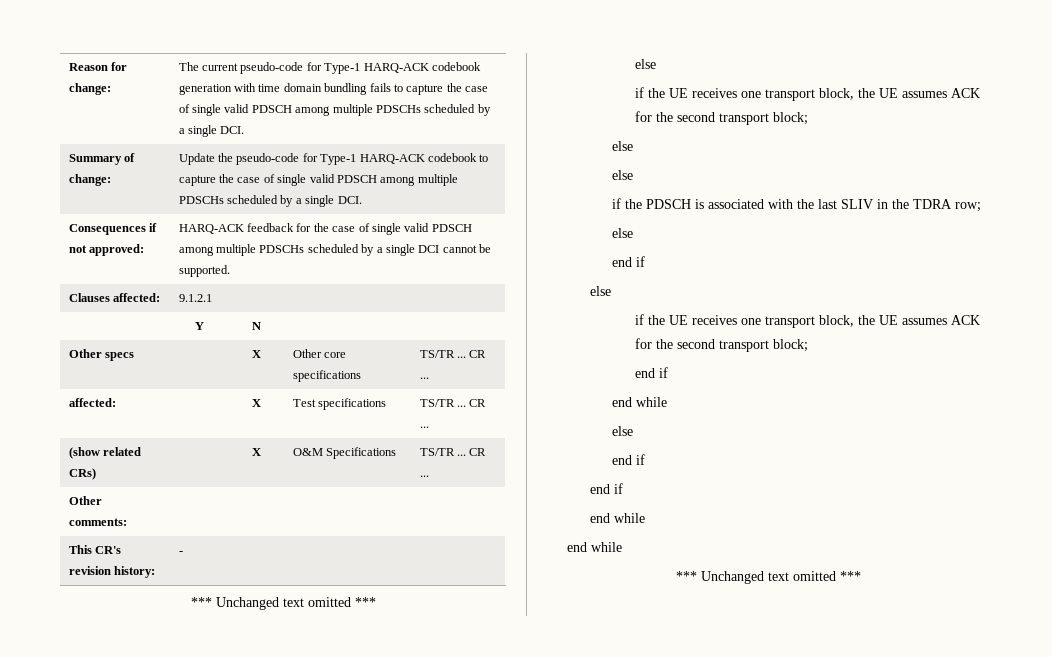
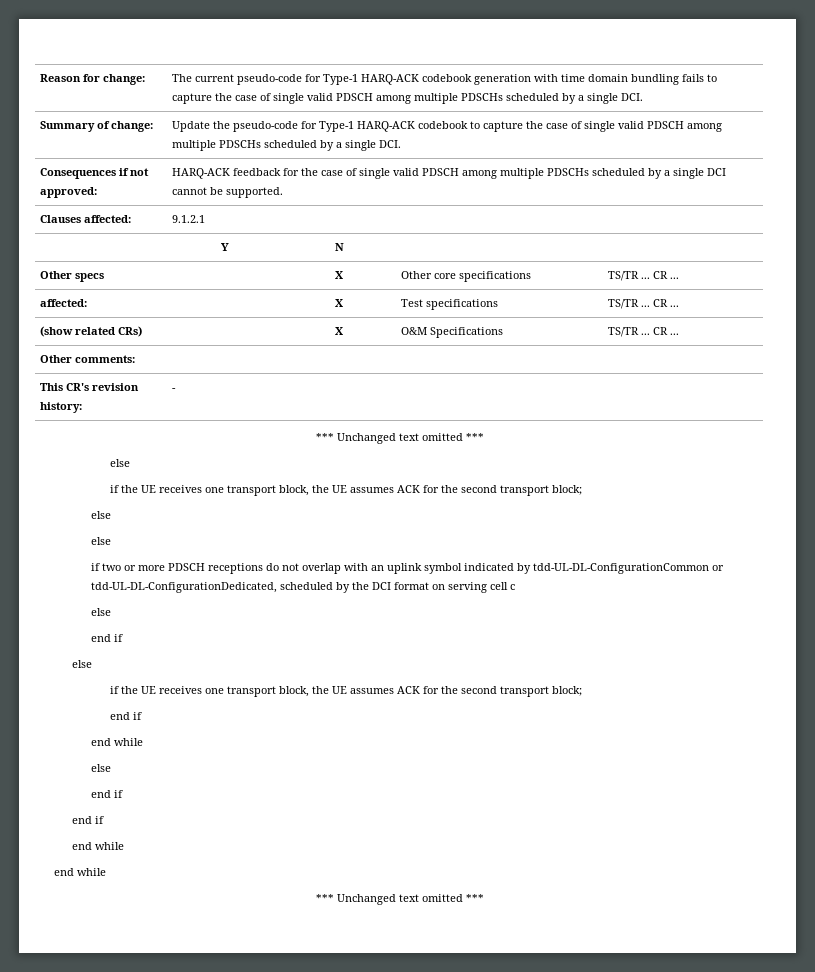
[625,199,982,212] the PDSCH is associated with the last SLIV in the TDRA row; -> [102,563,725,574] [91,582,516,593] two or more PDSCH receptions do not overlap with an uplink symbol indicated by tdd-UL-DL-ConfigurationCommon or tdd-UL-DL-ConfigurationDedicated, scheduled by the DCI format on serving cell c

